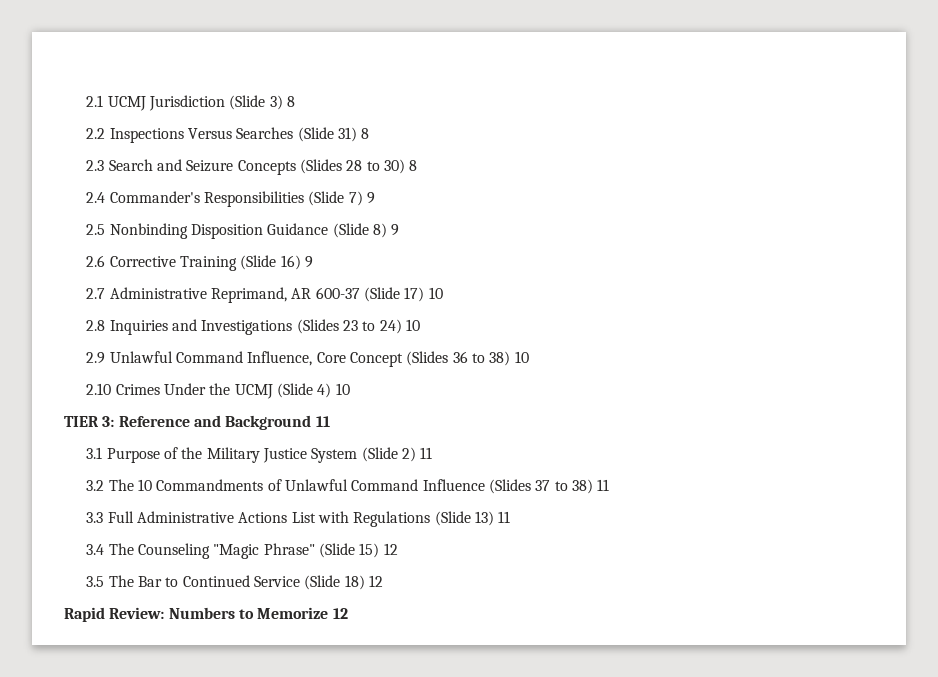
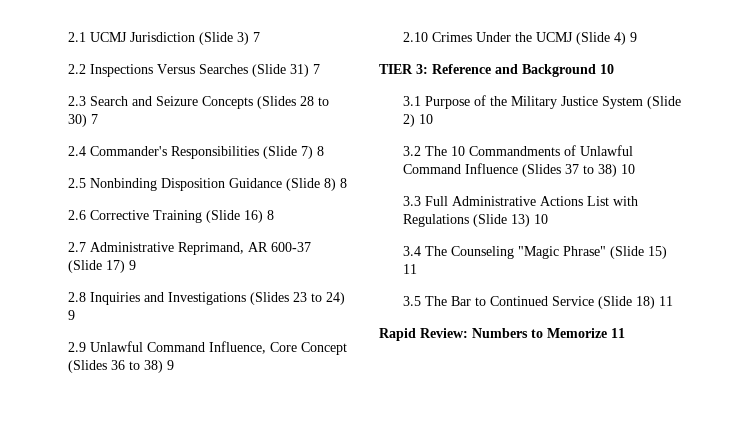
[287,96,296,107] 8 -> [253,32,261,42] 7
[361,128,370,139] 8 -> [313,64,321,74] 7
[409,160,418,171] 8 -> [91,114,99,124] 7
[367,192,376,204] 9 -> [317,146,325,156] 8
[391,224,400,236] 9 -> [340,178,348,188] 8
[305,256,314,268] 9 -> [267,210,275,220] 8
[428,287,443,299] 10 -> [129,260,137,270] 9
[406,319,421,331] 10 -> [68,310,76,320] 9
[514,351,529,363] 10 -> [167,360,175,370] 9
[335,383,350,395] 10 -> [630,32,638,42] 9
[315,416,330,427] 11 -> [600,64,614,74] 10
[420,447,433,459] 11 -> [419,114,434,124] 10
[597,479,610,491] 11 -> [621,164,636,174] 10
[498,511,511,523] 11 -> [534,214,549,224] 10
[383,543,398,555] 12 -> [403,264,418,274] 11
[369,575,384,587] 12 -> [659,296,674,306] 11
[332,608,348,619] 12 -> [611,328,625,338] 11

